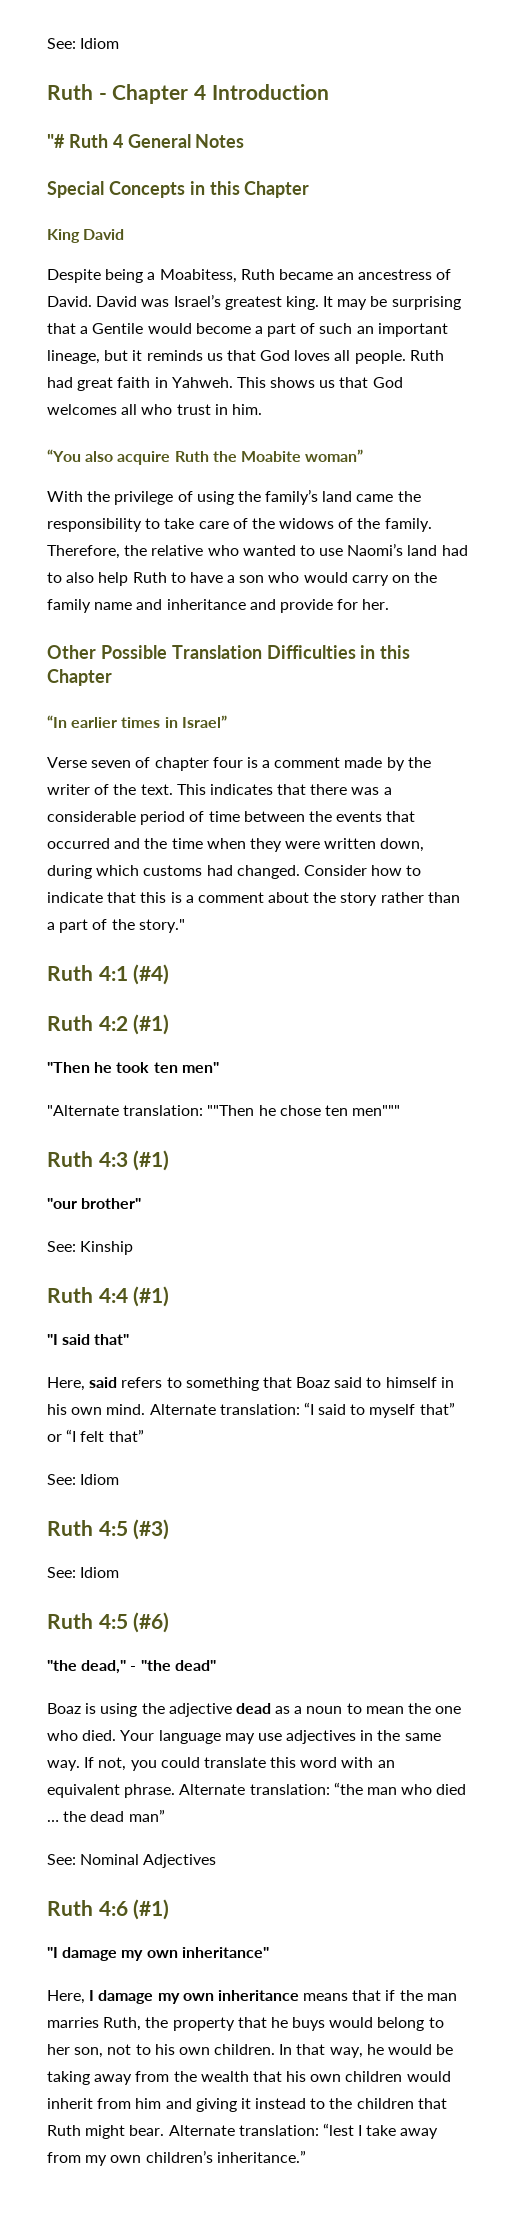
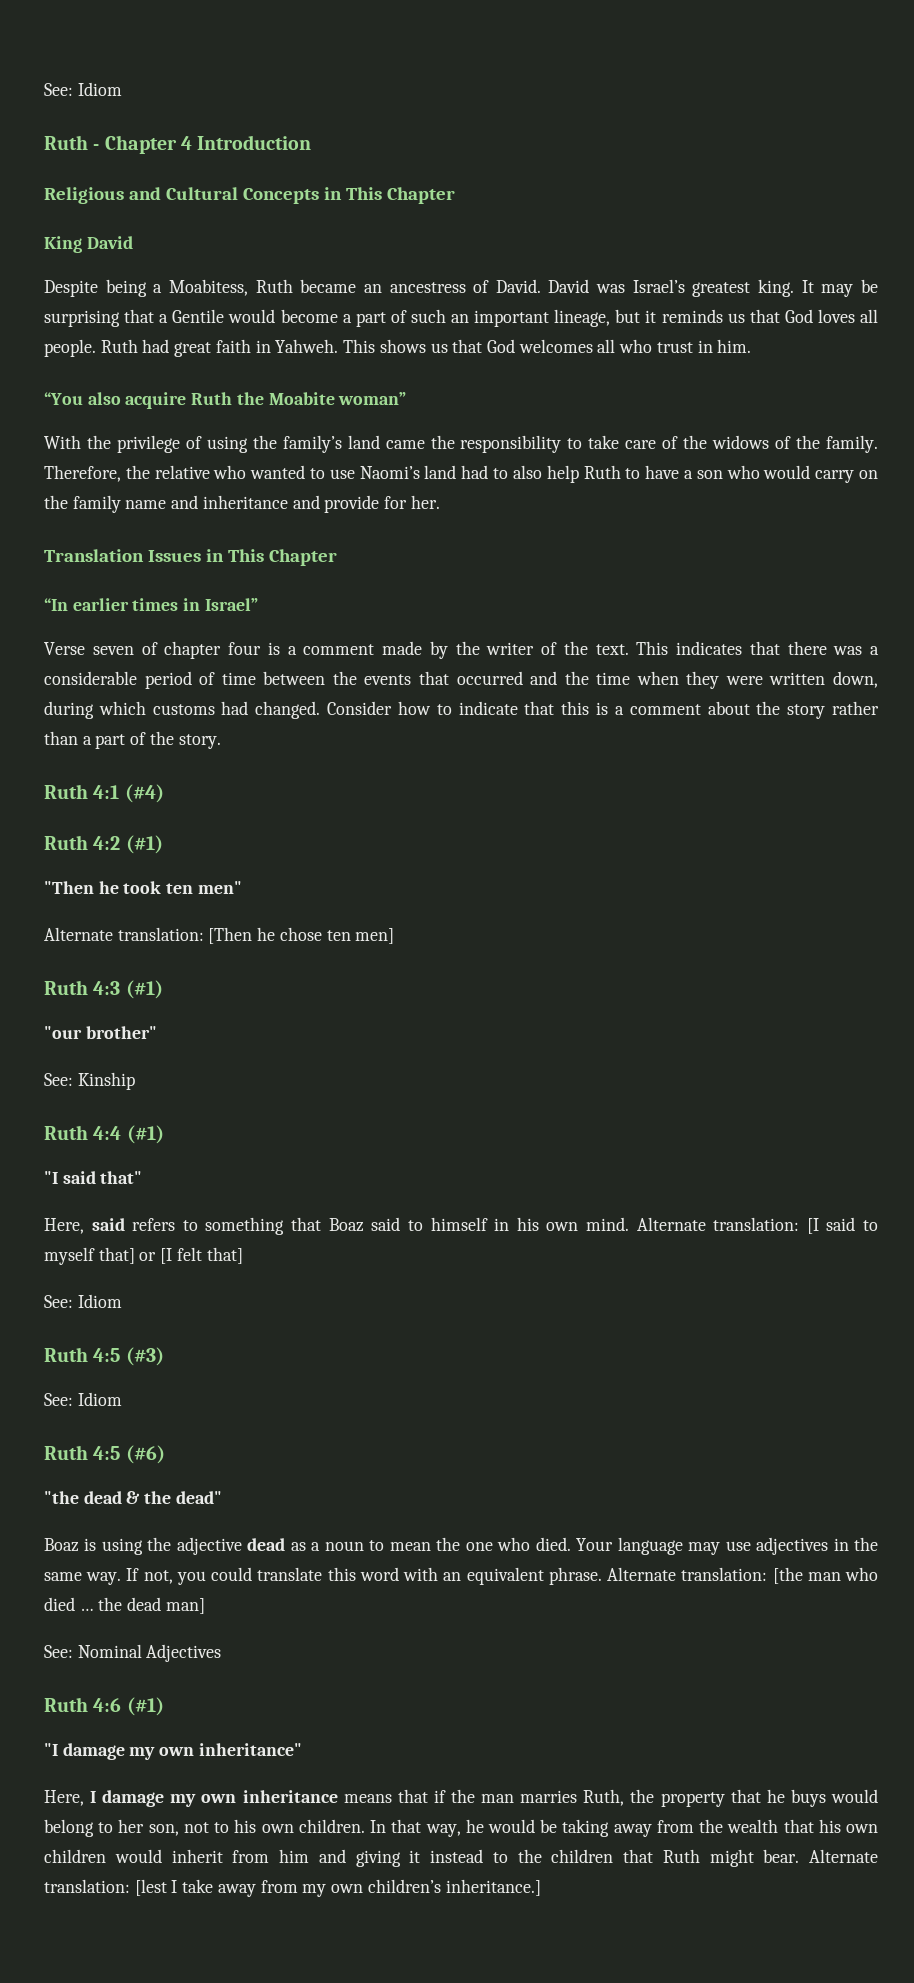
[47,134,245,148] [47,181,104,198] "# Ruth 4 General Notes // Special -> [44,187,238,204] Religious and Cultural
[209,181,240,195] this -> [345,187,382,200] This
[47,645,411,659] Other Possible Translation Difficulties in this -> [44,549,264,562] Translation Issues in This
[138,919,185,933] story." -> [178,734,221,749] story.
[47,1105,255,1116] "Alternate translation: ""Then -> [44,927,253,944] Alternate translation: [Then
[352,1105,401,1116] men""" -> [355,928,395,944] men]
[303,1402,314,1415] “I -> [806,1218,819,1234] [I
[419,1402,455,1415] [47,1429,144,1442] that” or “I felt that” -> [98,1247,243,1264] that] or [I felt that]
[81,1660,171,1674] dead," - "the -> [83,1491,172,1504] dead & the
[333,1782,363,1795] “the -> [772,1567,803,1584] [the
[128,1809,165,1822] man” -> [165,1598,205,1614] man]
[322,2123,354,2136] “lest -> [134,1879,167,1896] [lest
[216,2150,306,2163] inheritance.” -> [445,1879,541,1896] inheritance.]

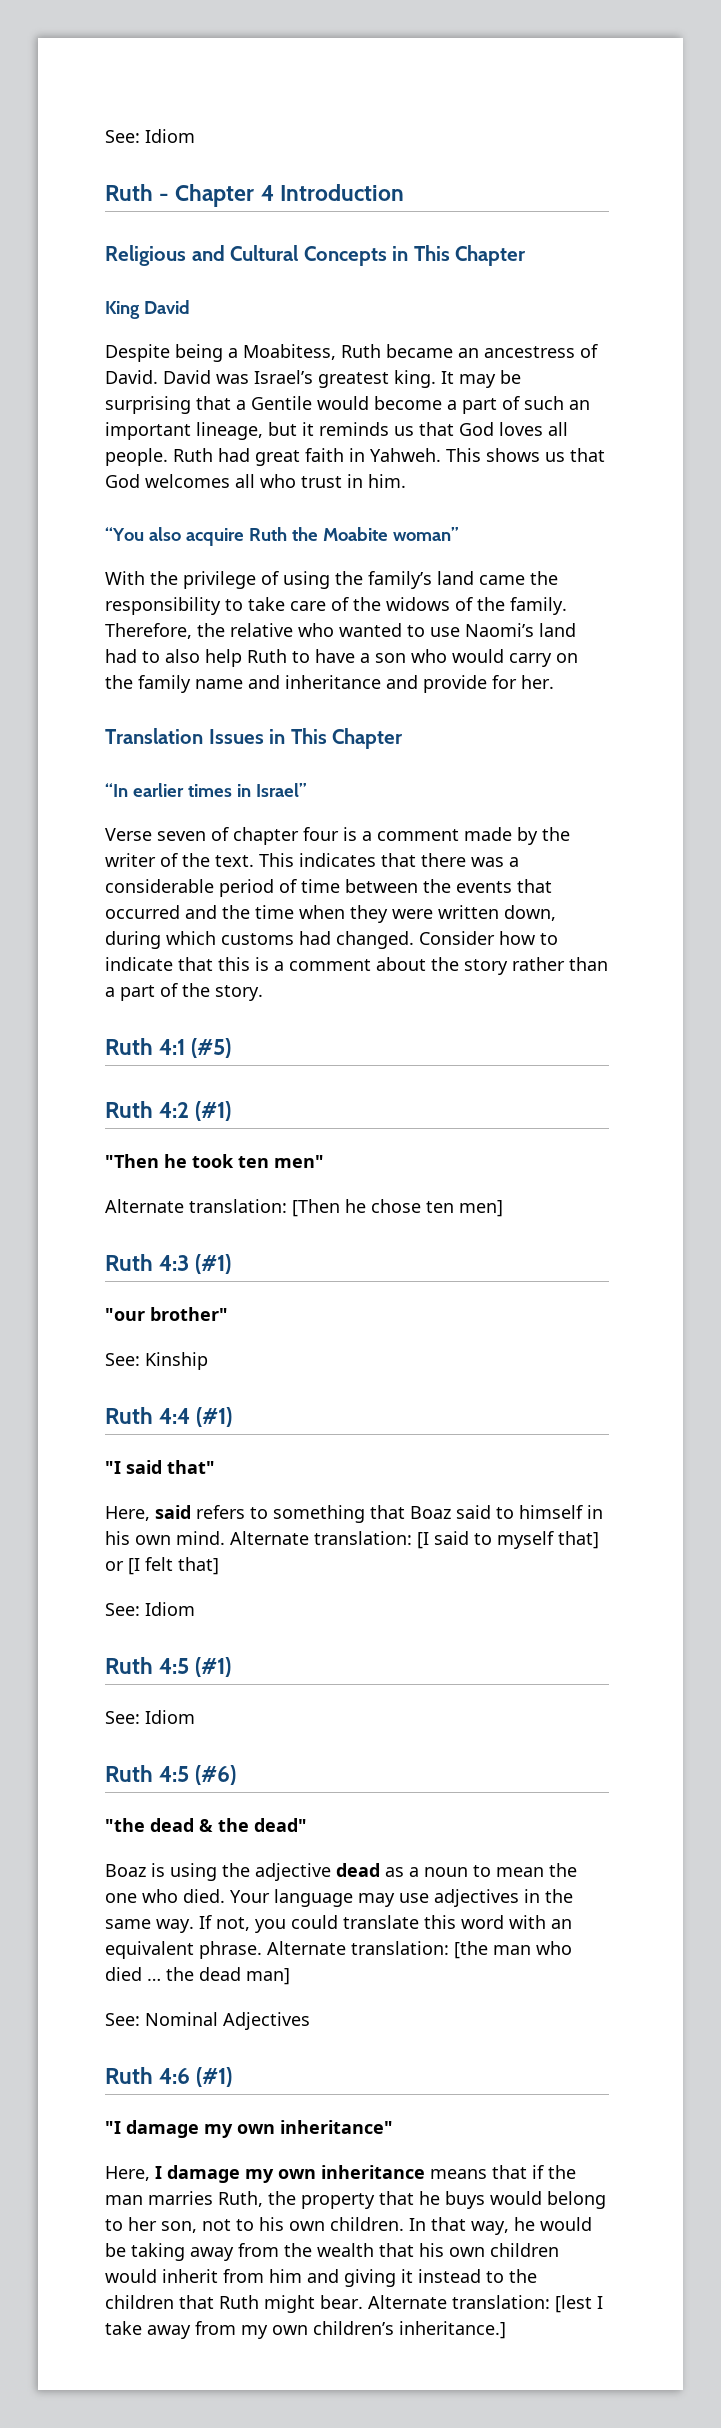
[124,784,164,803] (#4) -> [191,1038,232,1058] (#5)
[125,1347,164,1366] (#3) -> [195,1657,232,1677] (#1)

